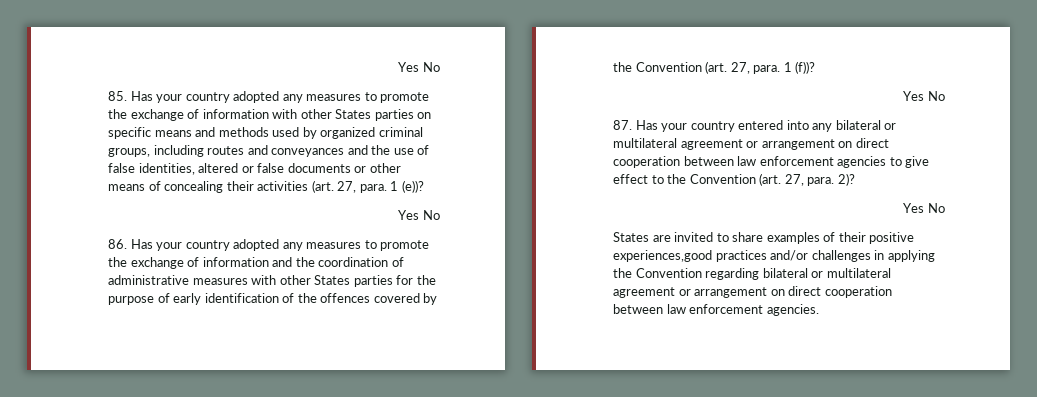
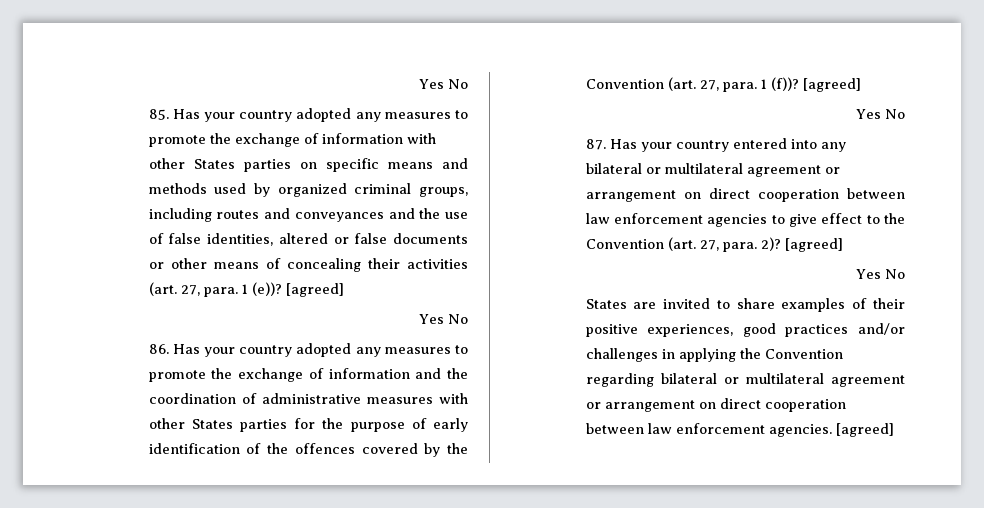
(424, 186) none -> [285,283,344,297] [agreed]
(816, 67) none -> [802,78,861,92] [agreed]
(855, 179) none -> [784,238,843,252] [agreed]
[613,250,713,262] experiences,good -> [647,323,776,337] experiences, good
(819, 310) none -> [835,423,894,437] [agreed]

